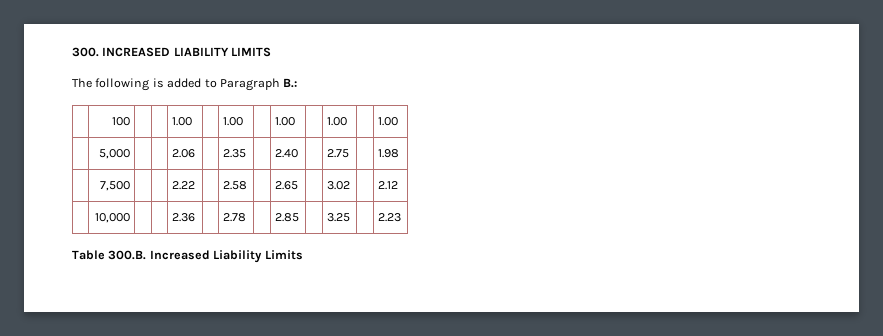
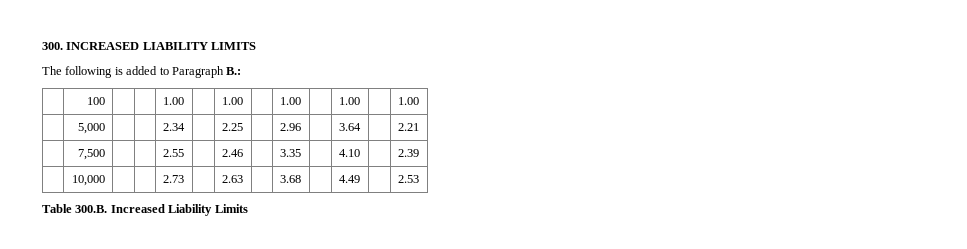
[172,149,196,158] [223,149,247,158] [275,149,299,158] [327,149,350,158] [378,149,400,158] [99,181,130,191] [172,181,196,190] [223,181,248,190] [275,181,299,190] [327,181,351,190] [378,181,399,190] [94,213,130,223] [172,213,196,222] [223,213,247,222] [275,213,300,222] [327,213,351,222] [378,213,402,222] 2.06 | | 2.35 | | 2.40 | | 2.75 | | 1.98 // | 7,500 | | | 2.22 | | 2.58 | | 2.65 | | 3.02 | | 2.12 // | 10,000 | | | 2.36 | | 2.78 | | 2.85 | | 3.25 | | 2.23 -> [162,123,185,131] [221,123,243,131] [279,123,301,131] [338,123,361,131] [397,123,419,131] [78,149,106,160] [162,149,184,157] [221,149,243,157] [279,149,301,157] [338,149,360,157] [397,149,419,157] [72,175,106,186] [162,175,184,183] [221,175,243,183] [279,175,301,183] [338,175,360,183] [397,175,419,183] 2.34 | | 2.25 | | 2.96 | | 3.64 | | 2.21 // | 7,500 | | | 2.55 | | 2.46 | | 3.35 | | 4.10 | | 2.39 // | 10,000 | | | 2.73 | | 2.63 | | 3.68 | | 4.49 | | 2.53

